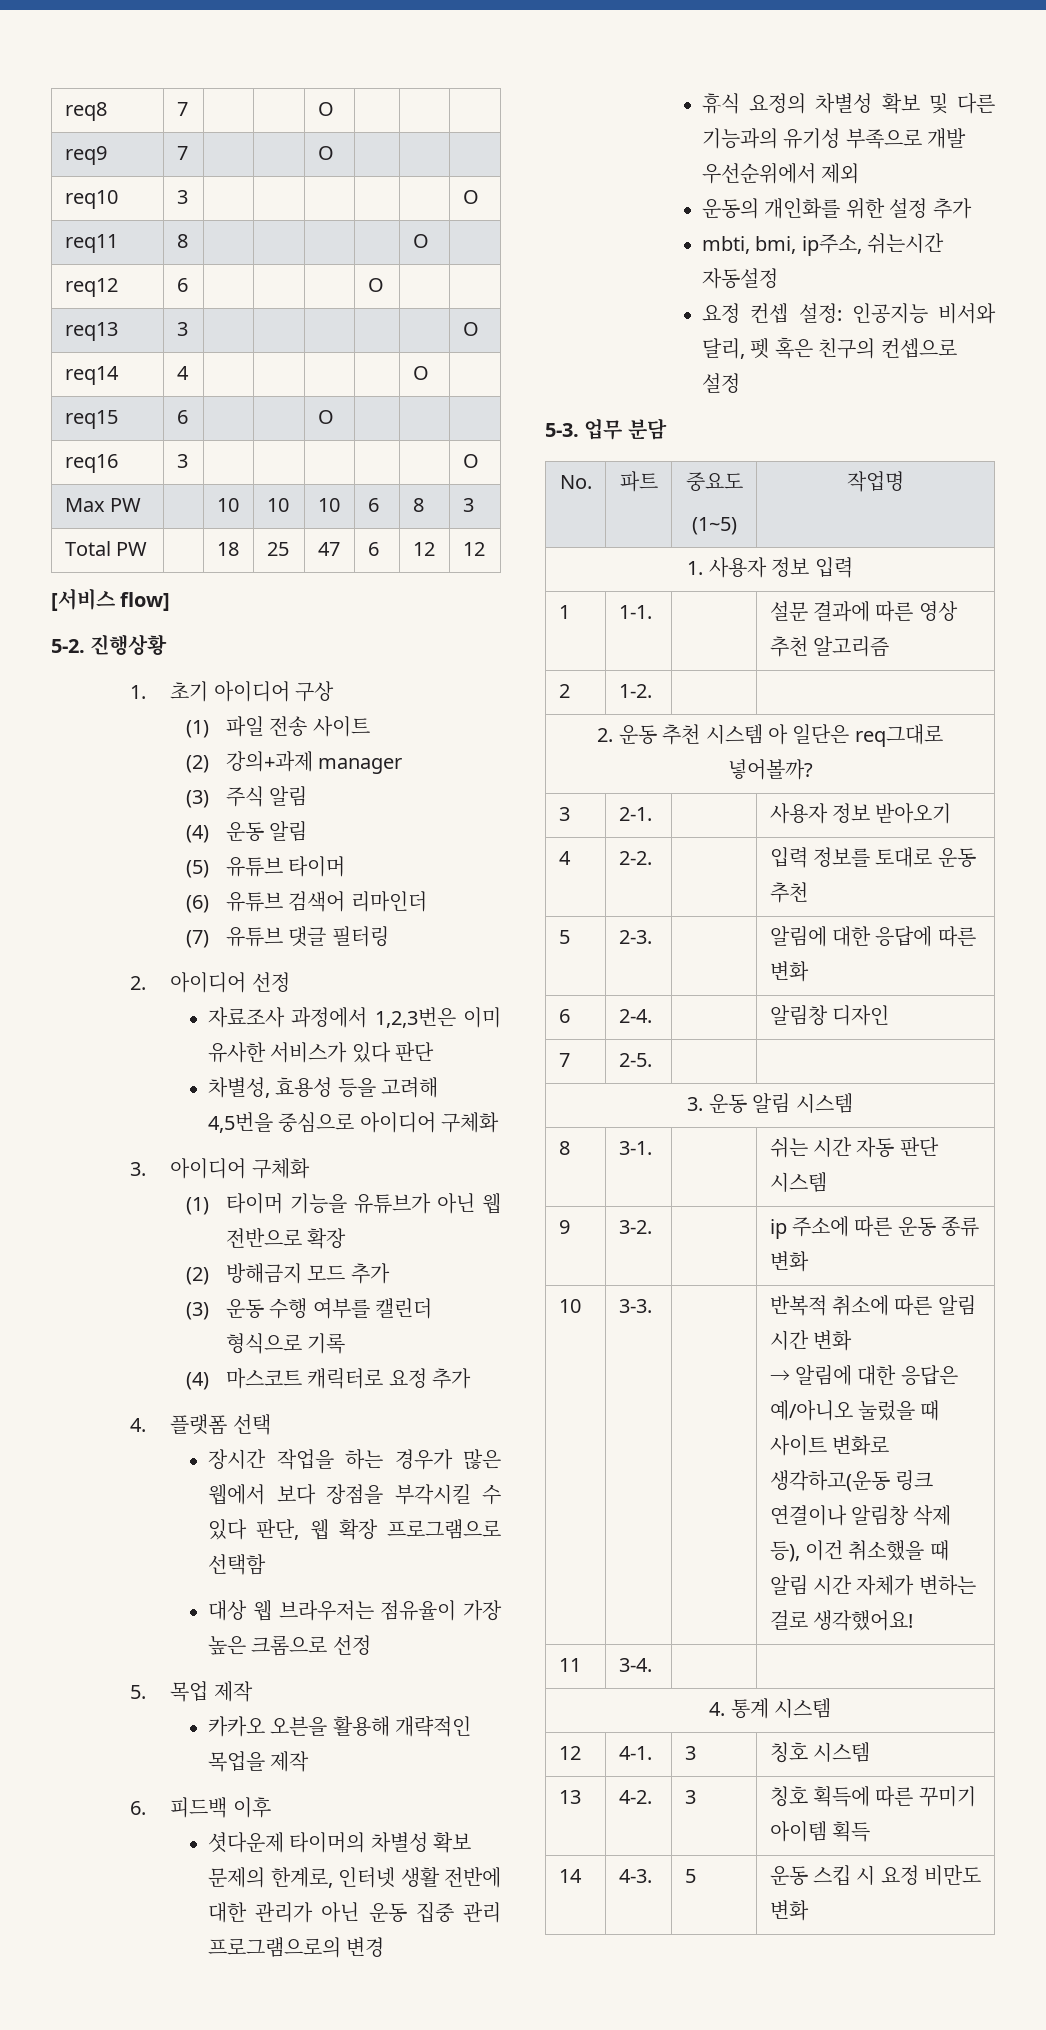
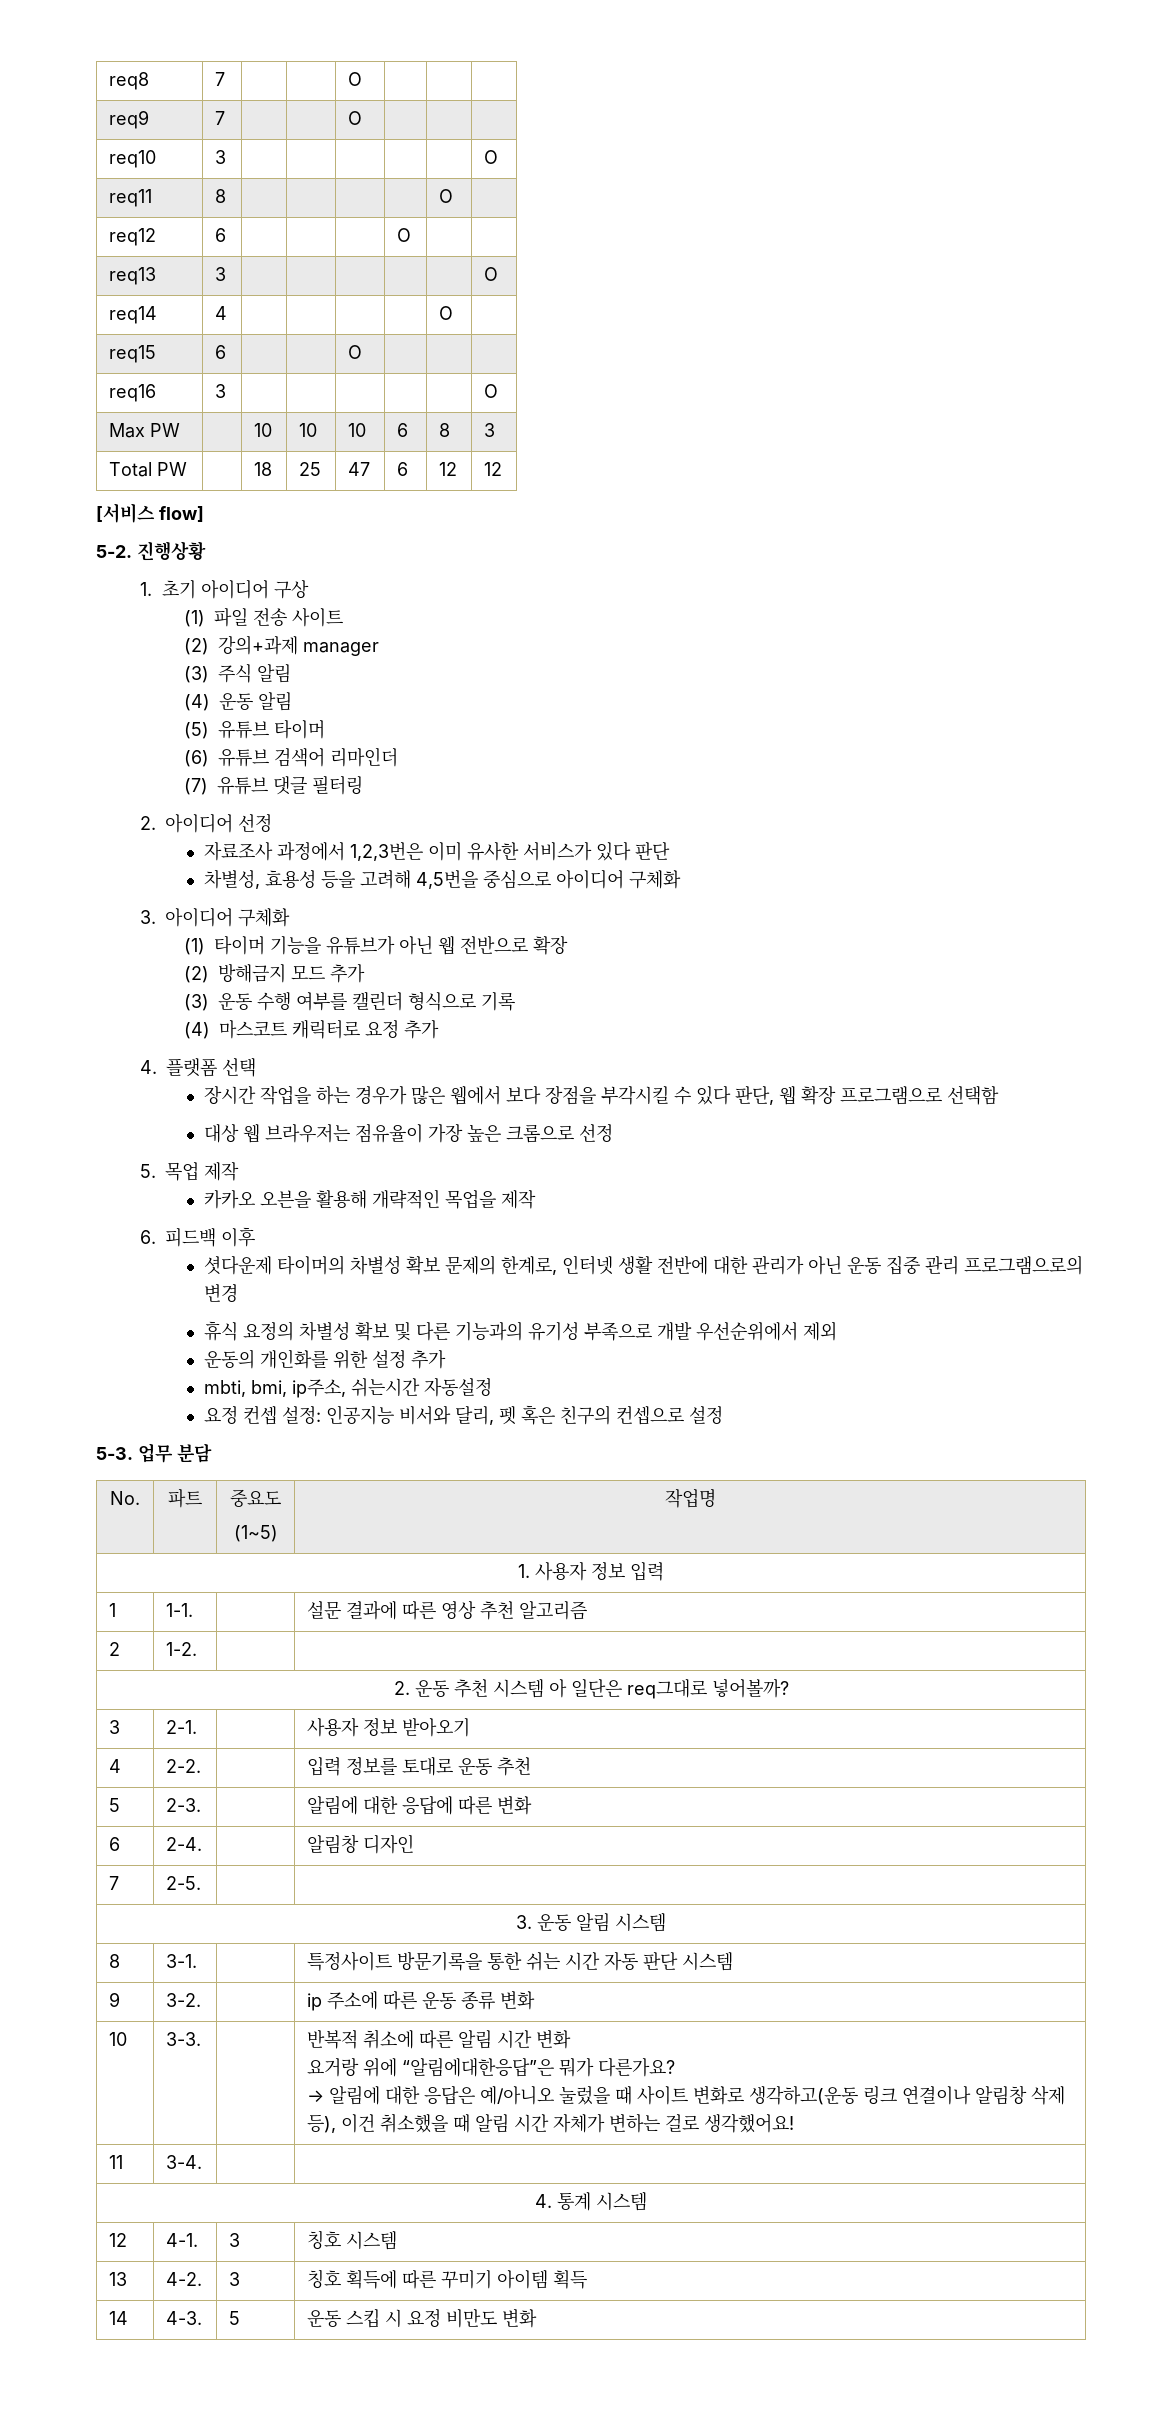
(652, 1148) none -> [307,1951,523,1971] 특정사이트 방문기록을 통한
(852, 1340) none -> [307,2057,676,2077] // 요거랑 위에 “알림에대한응답”은 뭐가 다른가요?

